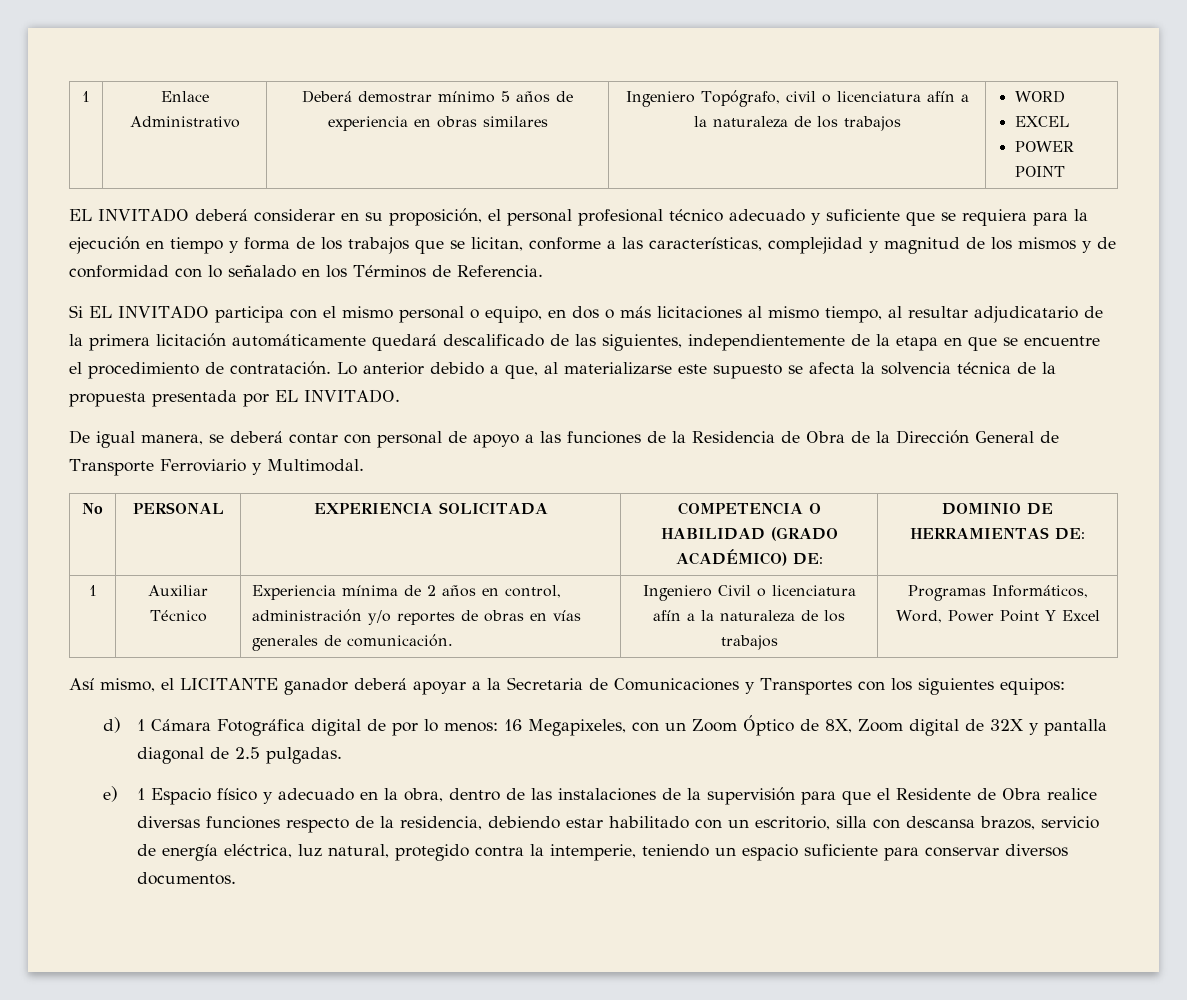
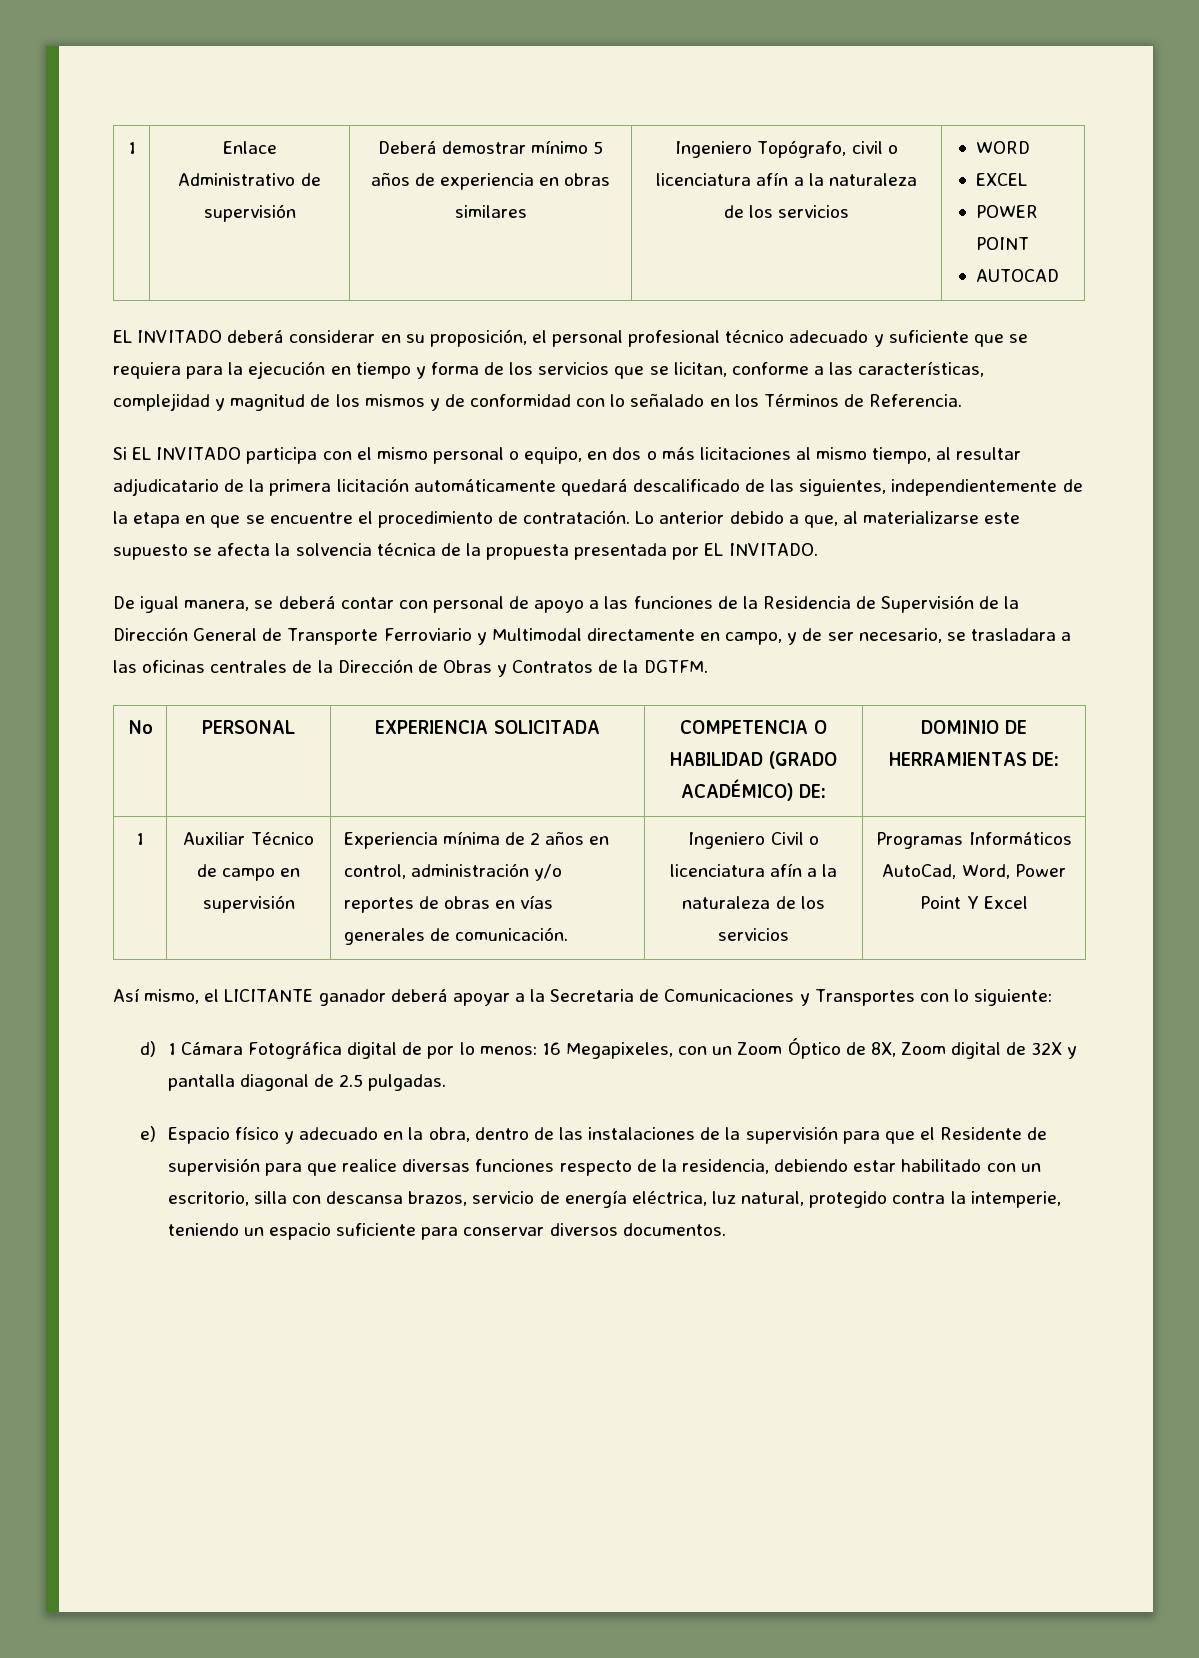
(240, 122) none -> [300,173,321,186] [203,204,296,222] de supervisión
[843,116,901,131] trabajos -> [778,205,850,218] servicios
(1065, 171) none -> [975,269,1059,282] // AUTOCAD
[348,237,409,254] trabajos -> [538,362,610,375] servicios
[806,431,845,443] Obra -> [881,595,975,613] Supervisión
[266,459,364,472] Multimodal. -> [491,628,1072,645] [113,659,708,677] Multimodal directamente en campo, y de ser necesario, se trasladara a las oficinas centrales de la Dirección de Obras y Contratos de la DGTFM.
(207, 616) none -> [196,864,301,881] [202,895,295,913] de campo en supervisión
[720,635,778,650] trabajos -> [718,928,789,941] servicios
[991,585,1088,598] Informáticos, -> [968,832,1072,845] [882,864,957,879] Informáticos AutoCad,
[890,678,1065,695] los siguientes equipos: -> [953,989,1053,1006] lo siguiente:
[137,788,146,800] 1 -> (157, 1134) none
[1002,788,1042,800] Obra -> [167,1158,338,1176] supervisión para que

